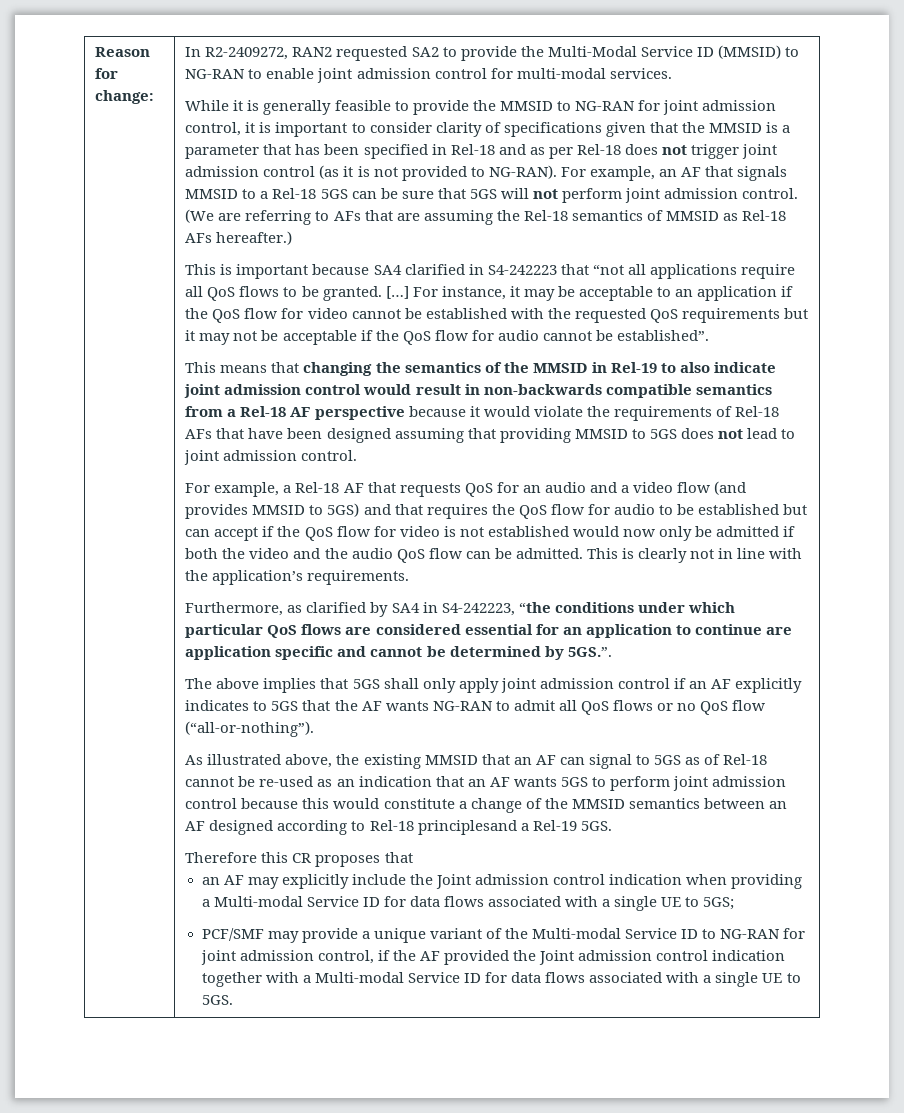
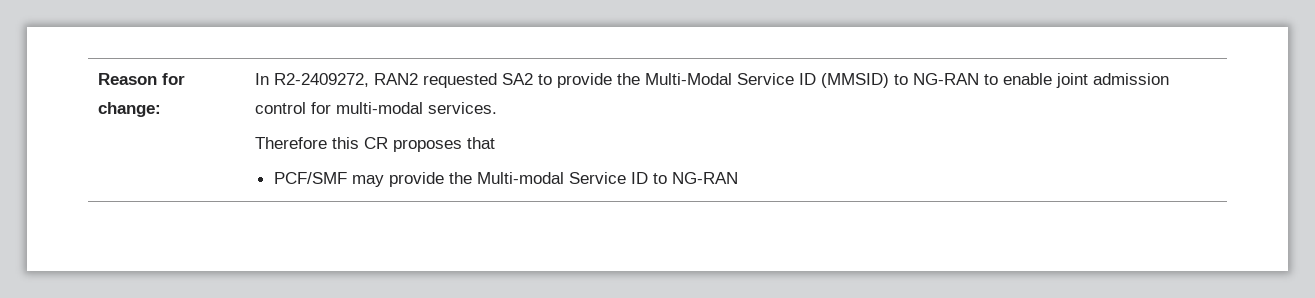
[185,100,776,115] [185,122,790,137] [185,144,777,159] [185,165,787,181] [185,188,799,203] [185,209,786,225] [185,231,293,245] [185,264,795,279] [185,286,794,301] [185,308,808,323] [185,330,709,345] [185,362,776,376] [184,384,772,398] [185,406,779,421] [185,428,795,443] [184,450,358,465] [185,481,747,497] [185,503,808,519] [185,526,796,541] [185,548,803,563] [185,570,410,585] [185,602,735,617] [185,624,792,638] [185,646,612,660] [185,678,802,693] [185,700,766,715] [185,721,315,737] [185,754,768,769] [185,776,786,791] [185,798,787,813] [185,820,612,835] // While it is generally feasible to provide the MMSID to NG-RAN for joint admission control, it is important to consider clarity of specifications given that the MMSID is a parameter that has been specified in Rel-18 and as per Rel-18 does not trigger joint admission control (as it is not provided to NG-RAN). For example, an AF that signals MMSID to a Rel-18 5GS can be sure that 5GS will not perform joint admission control. (We are referring to AFs that are assuming the Rel-18 semantics of MMSID as Rel-18 AFs hereafter.) // This is important because SA4 clarified in S4-242223 that “not all applications require all QoS flows to be granted. […] For instance, it may be acceptable to an application if the QoS flow for video cannot be established with the requested QoS requirements but it may not be acceptable if the QoS flow for audio cannot be established”. // This means that changing the semantics of the MMSID in Rel-19 to also indicate joint admission control would result in non-backwards compatible semantics from a Rel-18 AF perspective because it would violate the requirements of Rel-18 AFs that have been designed assuming that providing MMSID to 5GS does not lead to joint admission control. // For example, a Rel-18 AF that requests QoS for an audio and a video flow (and provides MMSID to 5GS) and that requires the QoS flow for audio to be established but can accept if the QoS flow for video is not established would now only be admitted if both the video and the audio QoS flow can be admitted. This is clearly not in line with the application’s requirements. // Furthermore, as clarified by SA4 in S4-242223, “the conditions under which particular QoS flows are considered essential for an application to continue are application specific and cannot be determined by 5GS.”. // The above implies that 5GS shall only apply joint admission control if an AF explicitly indicates to 5GS that the AF wants NG-RAN to admit all QoS flows or no QoS flow (“all-or-nothing”). // As illustrated above, the existing MMSID that an AF can signal to 5GS as of Rel-18 cannot be re-used as an indication that an AF wants 5GS to perform joint admission control because this would constitute a change of the MMSID semantics between an AF designed according to Rel-18 principlesand a Rel-19 5GS. -> (497, 108) none
[201,874,803,889] [201,896,735,911] // an AF may explicitly include the Joint admission control indication when providing a Multi-modal Service ID for data flows associated with a single UE to 5GS; -> (495, 143) none
[361,928,503,943] a unique variant of -> (444, 179) none
[783,928,806,939] [200,950,786,965] [201,972,801,987] [201,995,233,1005] for joint admission control, if the AF provided the Joint admission control indication together with a Multi-modal Service ID for data flows associated with a single UE to 5GS. -> (738, 178) none

